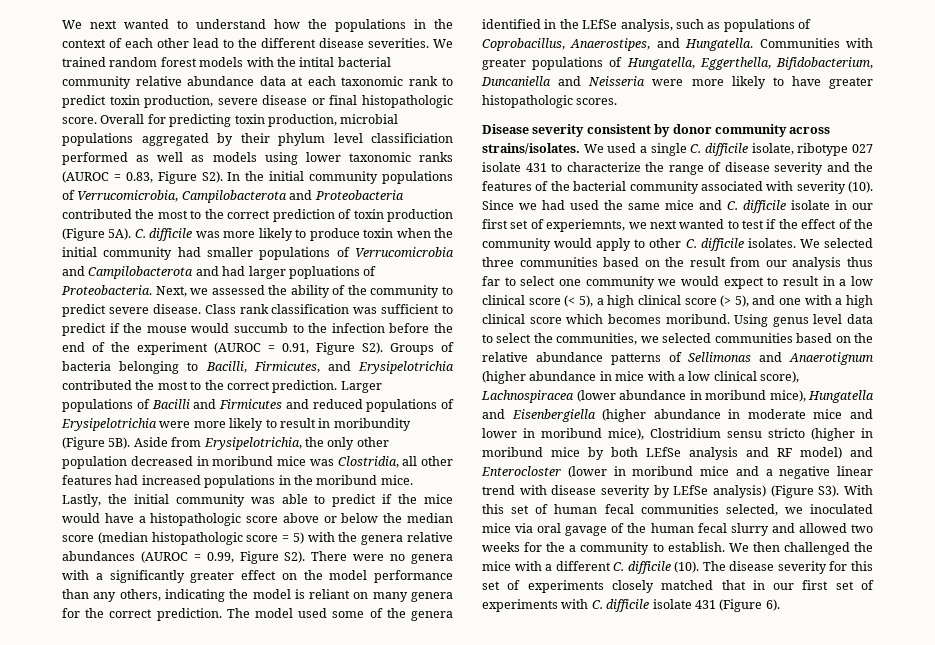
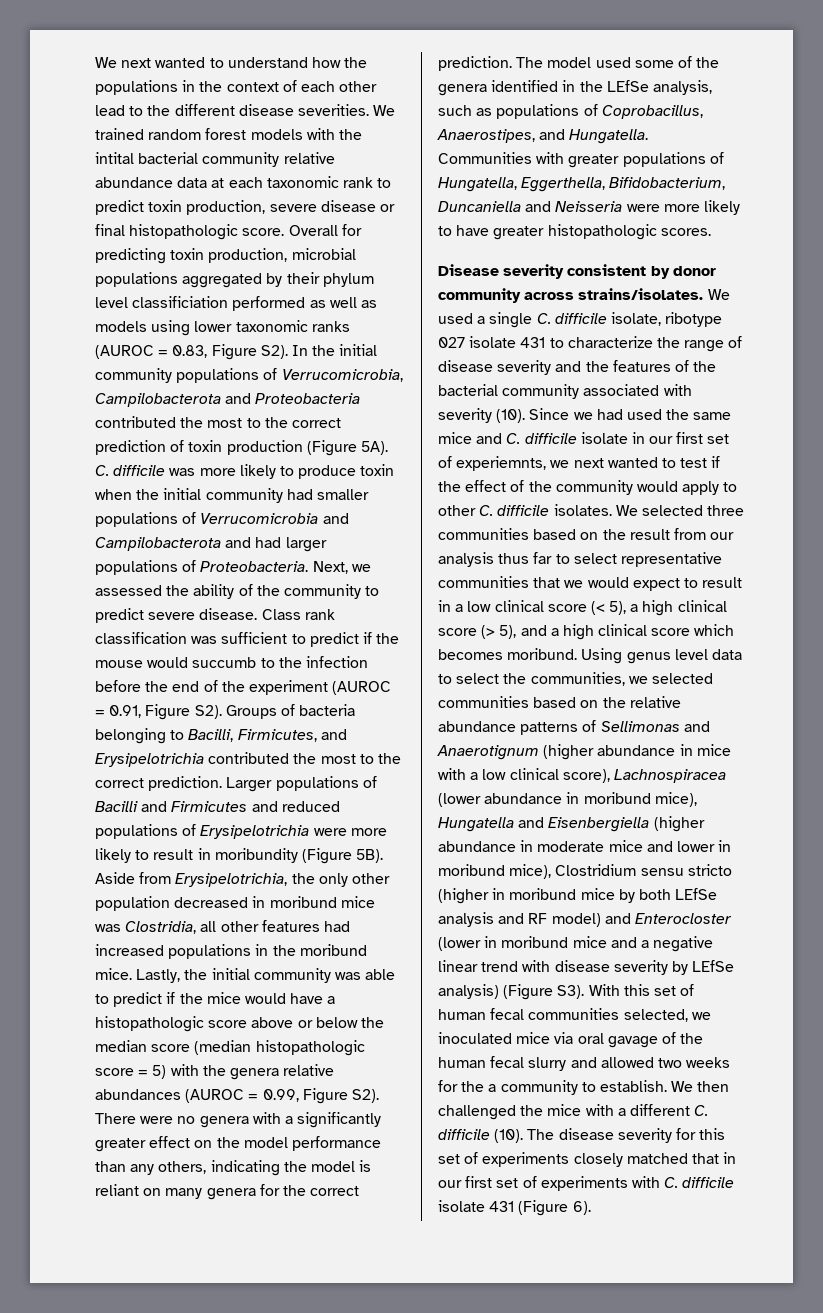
[288,266,360,279] popluations -> [95,560,178,575] populations
[559,276,655,289] one community -> [620,552,722,567] [438,576,561,588] representative communities that
[779,295,832,305] one with -> (547, 630) none

